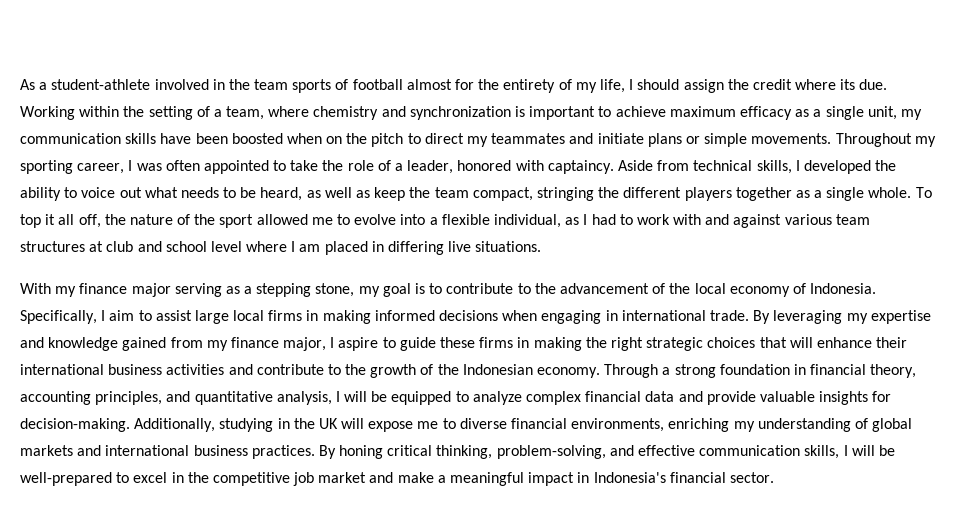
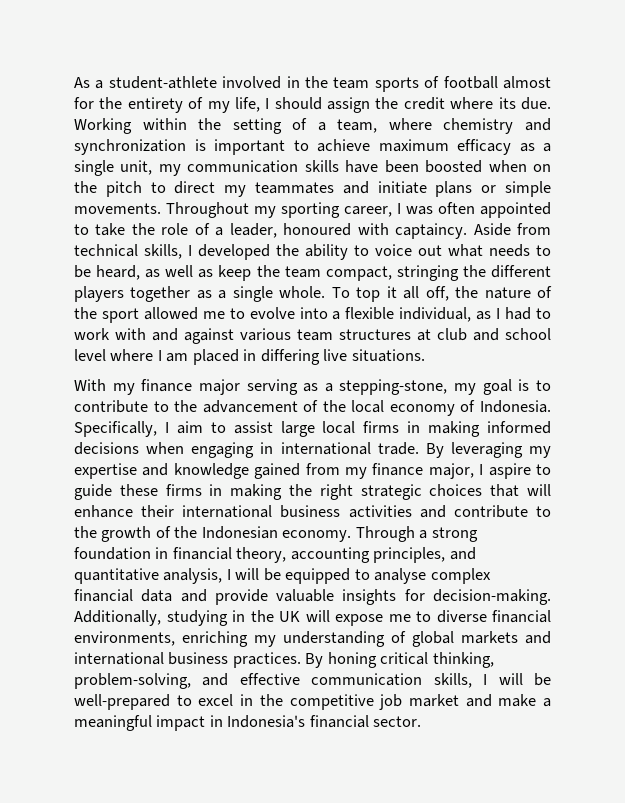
[457,160,512,171] honored -> [283,223,352,236] honoured
[256,283,355,297] stepping stone, -> [339,379,448,395] stepping-stone,
[472,391,522,405] analyze -> [374,568,427,584] analyse

